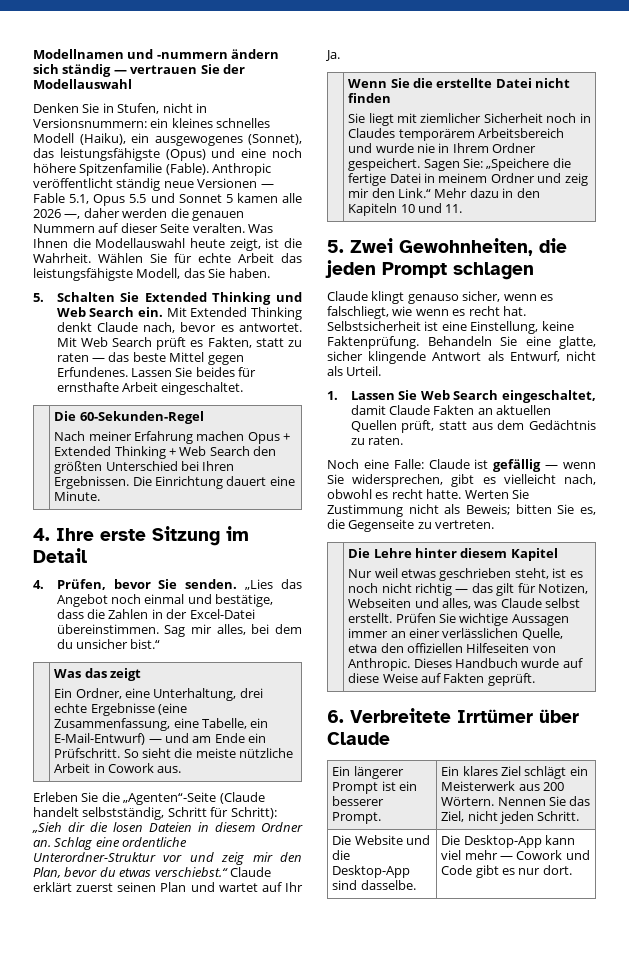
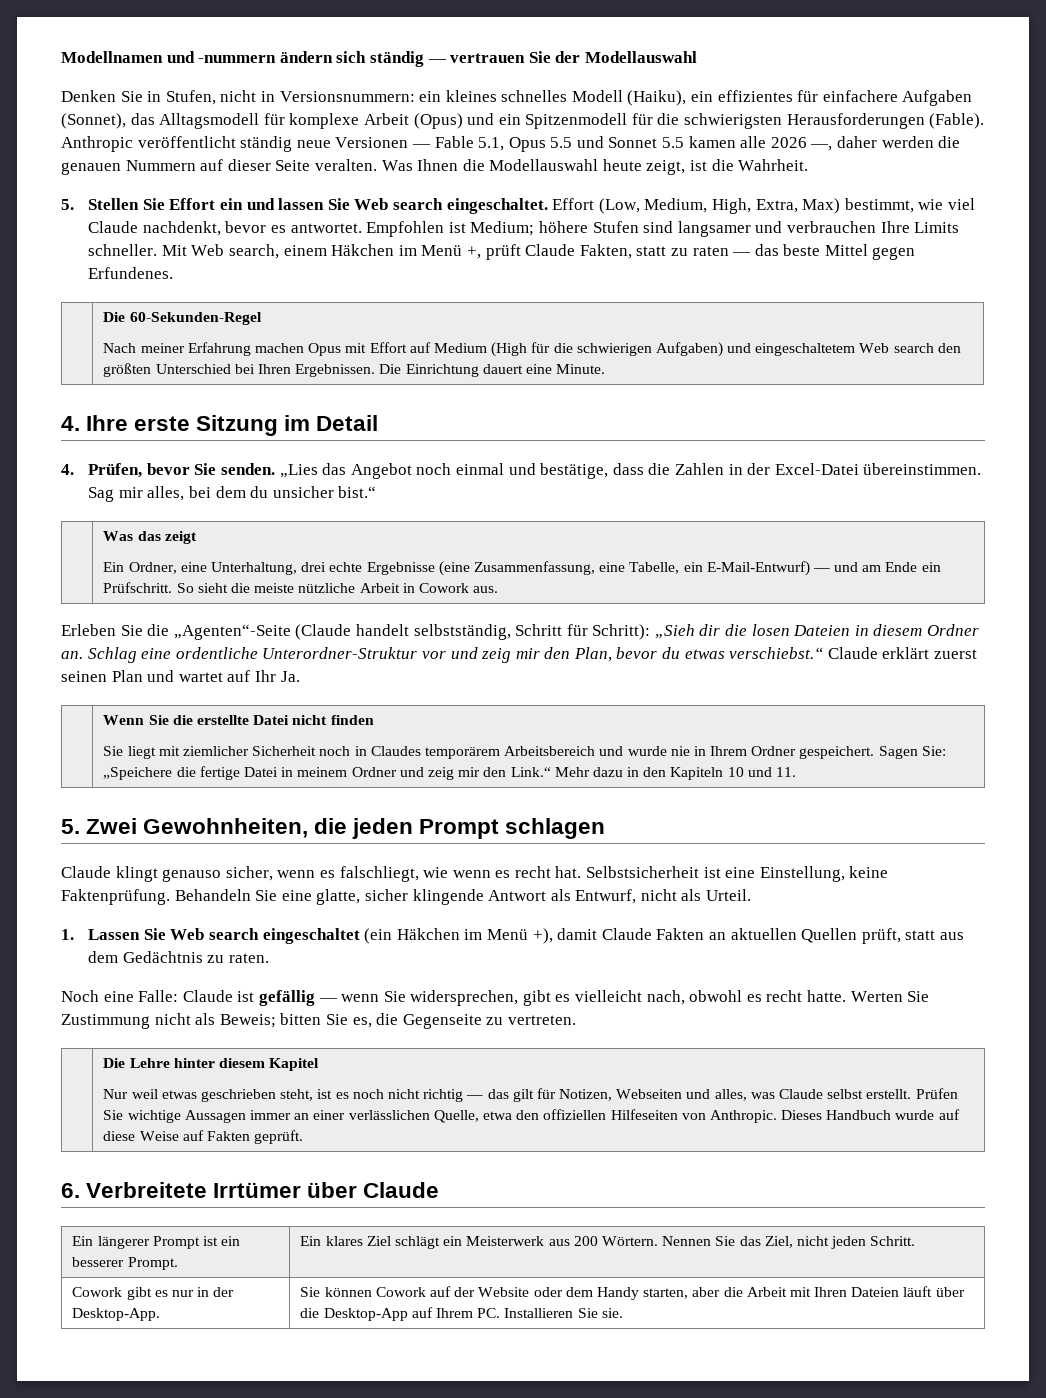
[154,134,302,146] [33,148,302,161] [33,163,163,176] ausgewogenes (Sonnet), das leistungsfähigste (Opus) und eine noch höhere Spitzenfamilie -> [717,90,973,106] [61,113,925,129] effizientes für einfachere Aufgaben (Sonnet), das Alltagsmodell für komplexe Arbeit (Opus) und ein Spitzenmodell für die schwierigsten Herausforderungen
[225,194,233,203] 5 -> [662,137,685,148] 5.5
[98,253,302,263] [33,268,270,281] [33,292,302,305] [56,307,302,320] [56,322,303,333] [56,337,204,350] Wählen Sie für echte Arbeit das leistungsfähigste Modell, das Sie haben. // 5. Schalten Sie Extended Thinking und Web Search ein. Mit Extended Thinking denkt Claude nach, bevor es antwortet. Mit Web Search prüft es -> [61,198,975,214] [88,221,960,237] [88,244,576,260] // 5. Stellen Sie Effort ein und lassen Sie Web search eingeschaltet. Effort (Low, Medium, High, Extra, Max) bestimmt, wie viel Claude nachdenkt, bevor es antwortet. Empfohlen ist Medium; höhere Stufen sind langsamer und verbrauchen Ihre Limits schneller. Mit Web search, einem Häkchen im Menü +, prüft Claude
[131,367,257,377] [56,382,244,395] Lassen Sie beides für ernsthafte Arbeit eingeschaltet. -> (174, 273) none
[283,433,291,441] [54,446,250,459] + Extended Thinking + Web Search -> [345,342,934,357] mit Effort auf Medium (High für die schwierigen Aufgaben) und eingeschaltetem Web search
[453,390,596,403] Search eingeschaltet, -> [209,928,553,944] search eingeschaltet (ein Häkchen im Menü +),
[332,835,431,845] [332,850,351,860] [332,865,411,878] [332,880,416,890] [441,835,576,848] [441,850,590,860] [441,865,572,878] Die Website und die Desktop-App sind dasselbe. | Die Desktop-App kann viel mehr — Cowork und Code gibt es nur dort. -> [72,1287,235,1300] [72,1308,161,1321] [300,1286,965,1300] [300,1307,623,1321] Cowork gibt es nur in der Desktop-App. | Sie können Cowork auf der Website oder dem Handy starten, aber die Arbeit mit Ihren Dateien läuft über die Desktop-App auf Ihrem PC. Installieren Sie sie.

